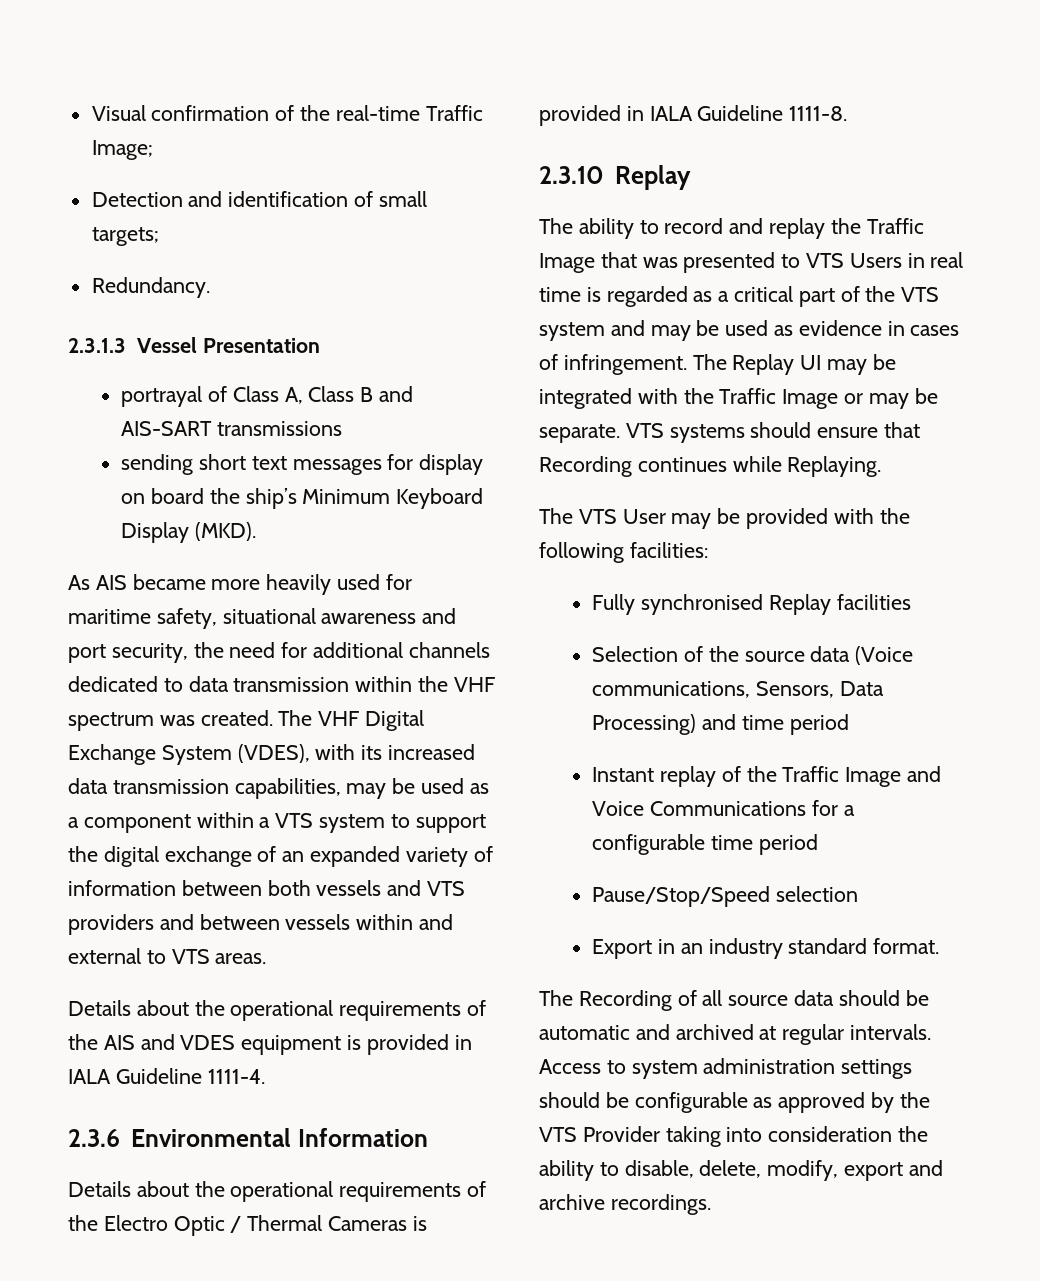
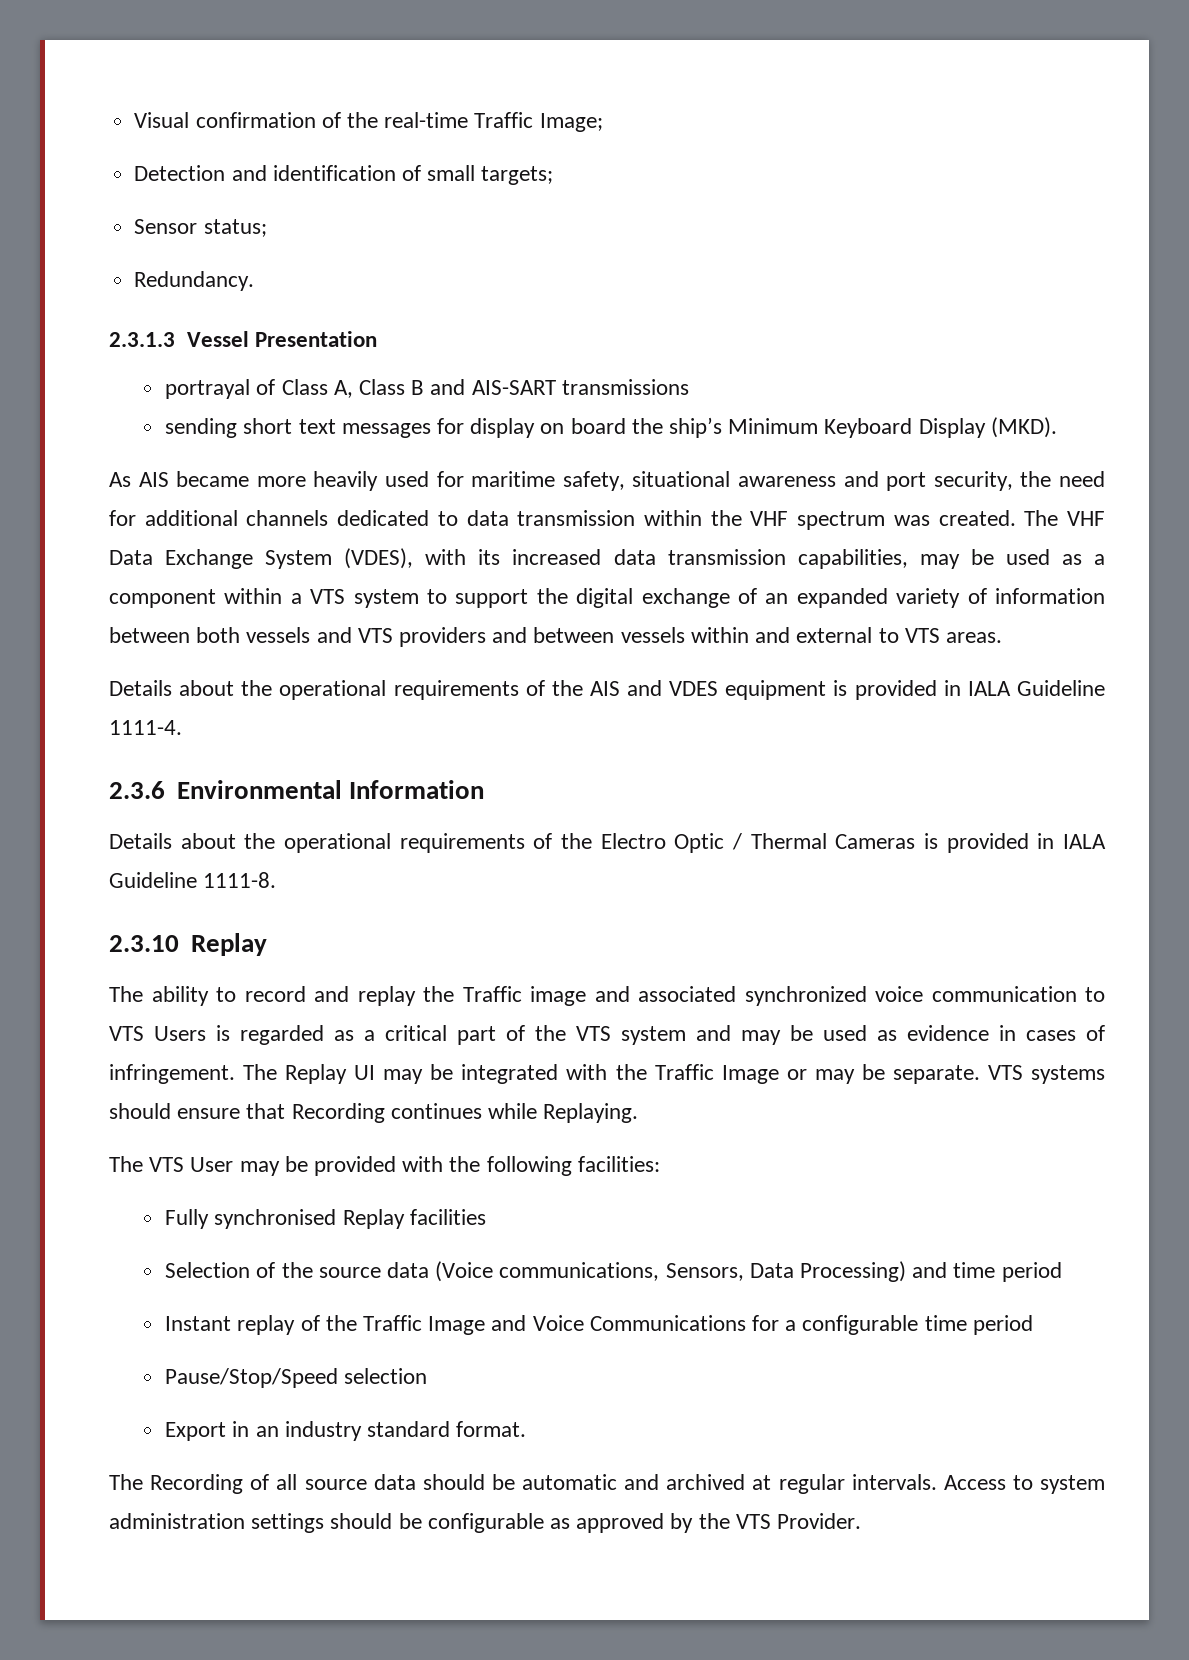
(159, 236) none -> [134,219,267,237] // Sensor status;
[365,710,425,731] Digital -> [109,550,153,565] Data
[539,252,964,273] [539,287,581,302] Image that was presented to VTS Users in real time -> [530,986,1105,1006] [109,1026,206,1041] image and associated synchronized voice communication to VTS Users
[582,1126,929,1147] [539,1160,943,1181] [539,1194,711,1215] Provider taking into consideration the ability to disable, delete, modify, export and archive recordings. -> [777,1513,862,1529] Provider.

